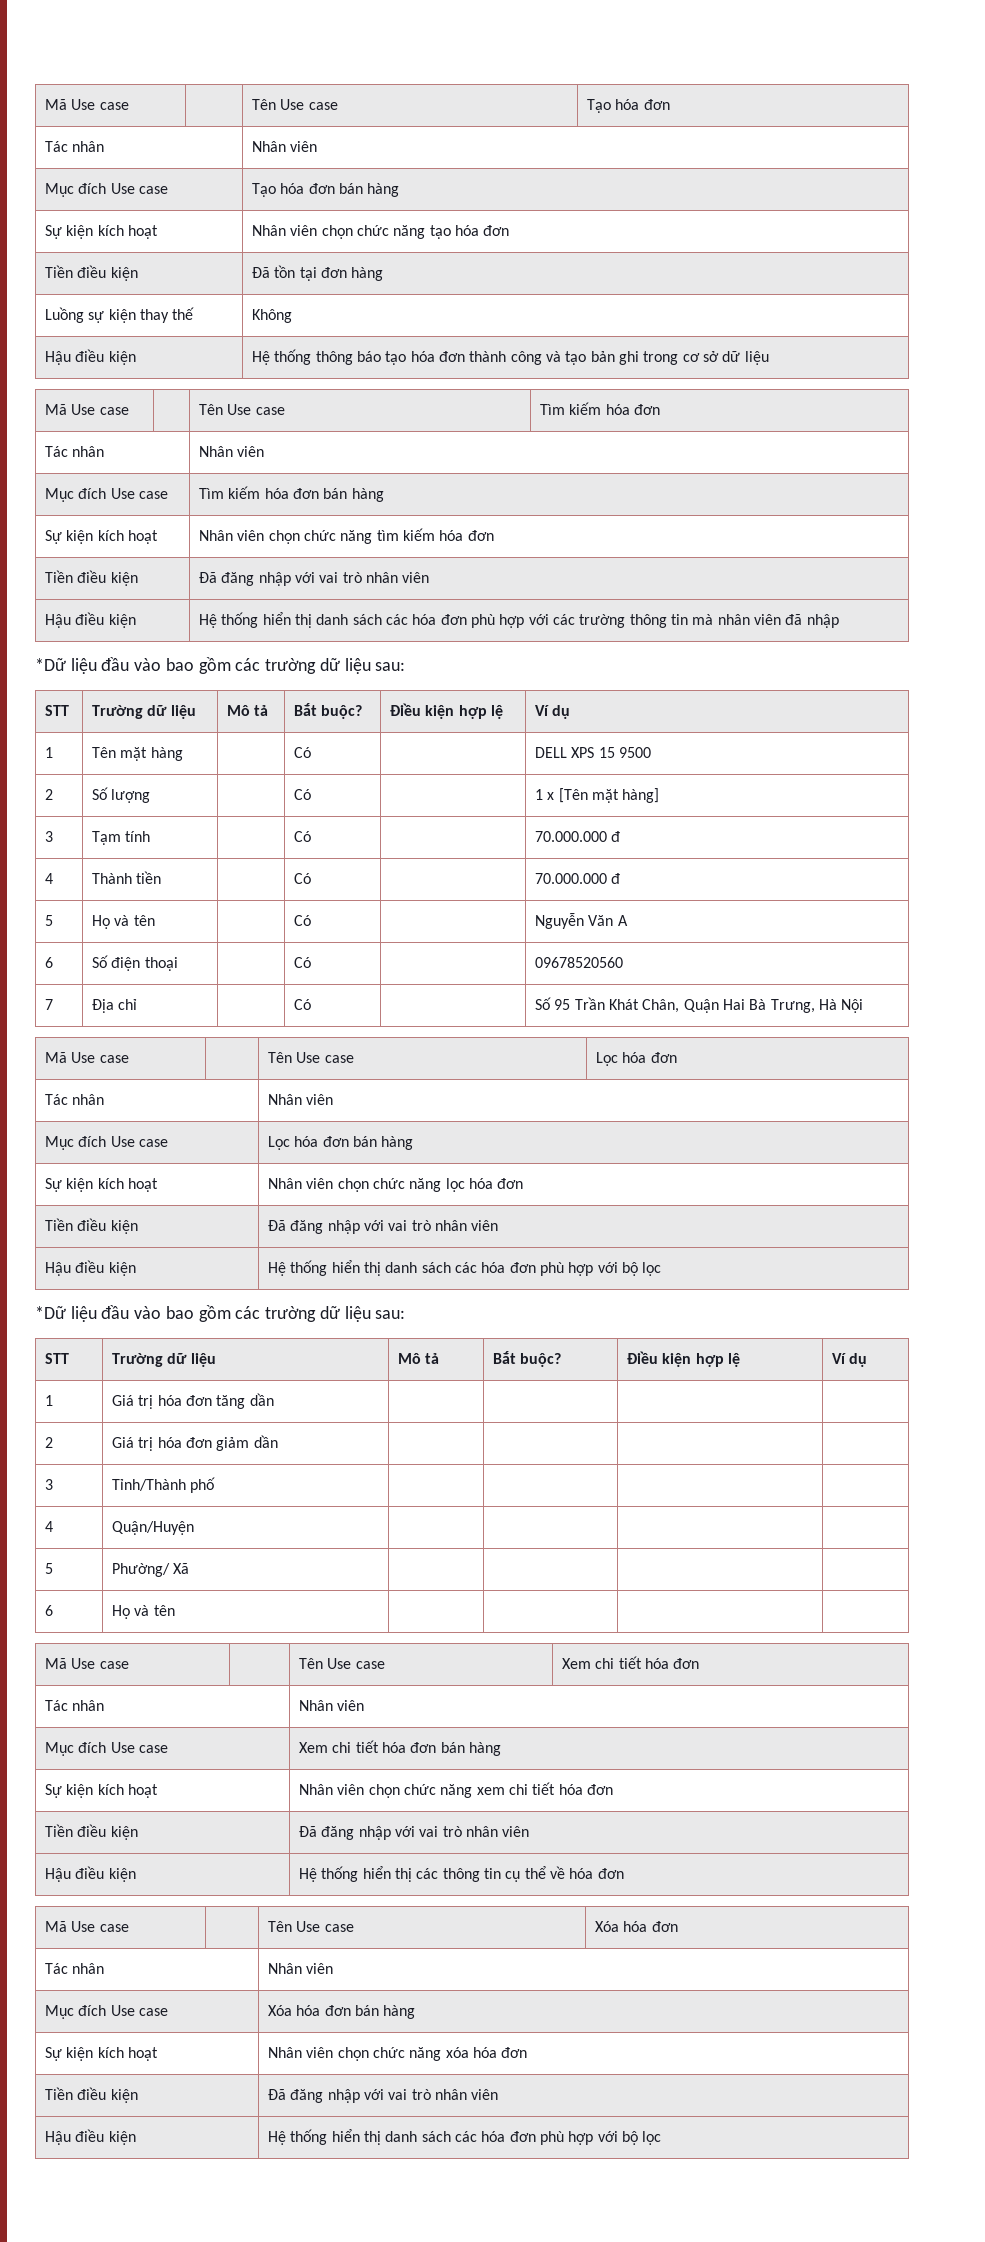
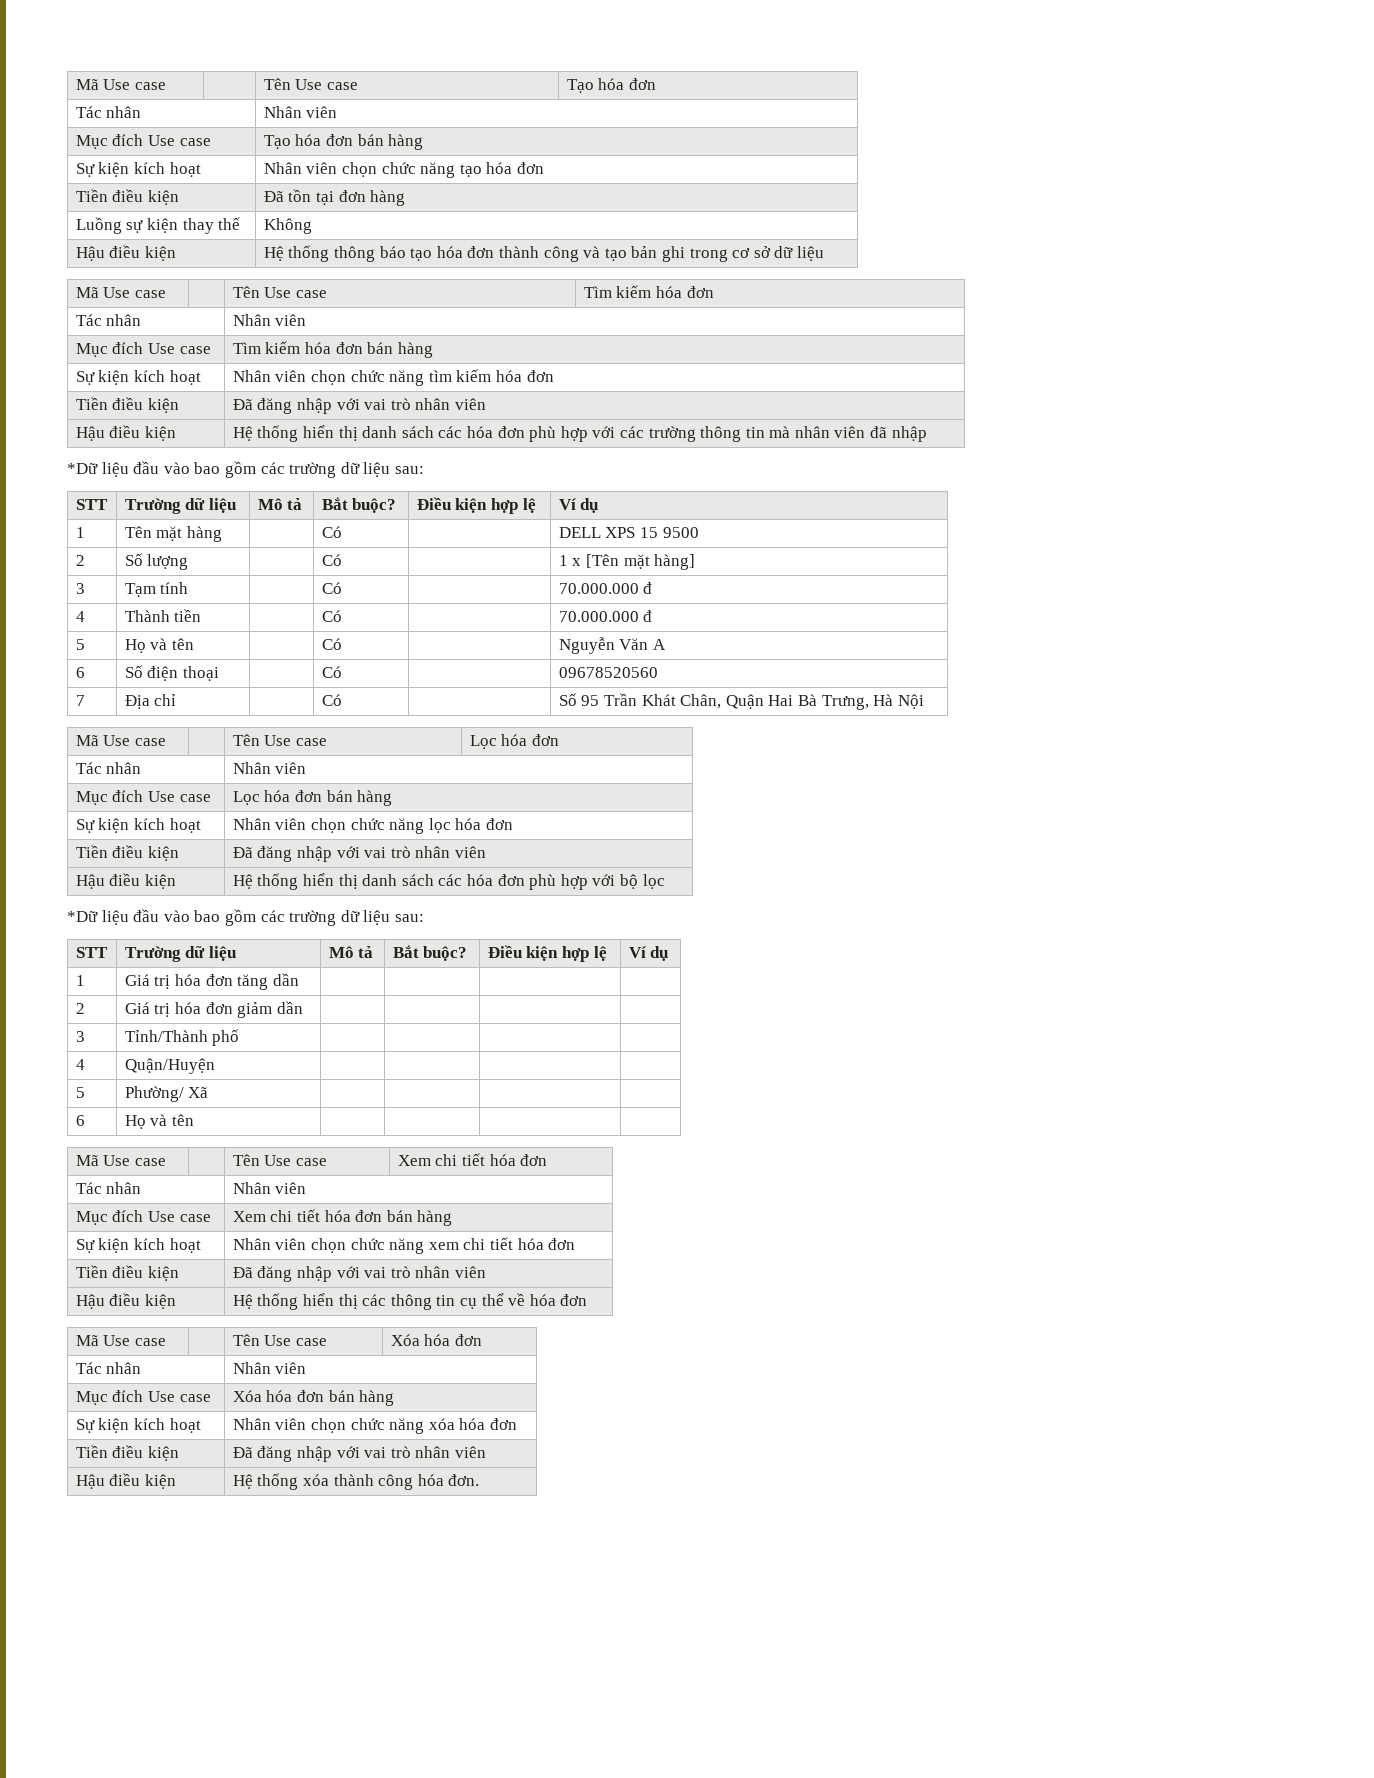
[331,2129,662,2145] hiển thị danh sách các hóa đơn phù hợp với bộ lọc -> [303,1474,480,1490] xóa thành công hóa đơn.

